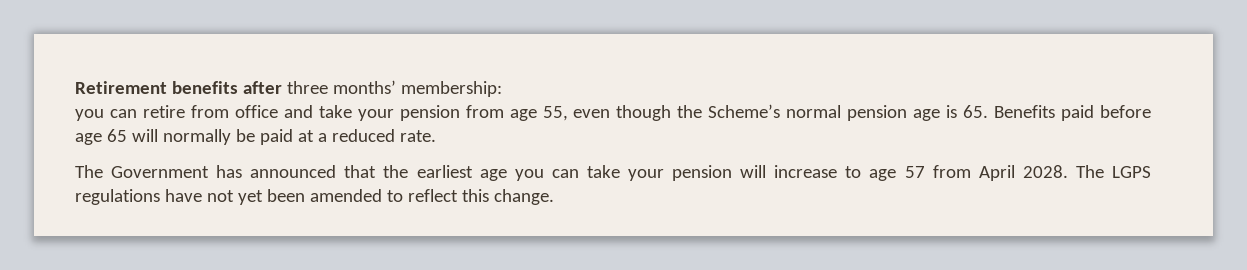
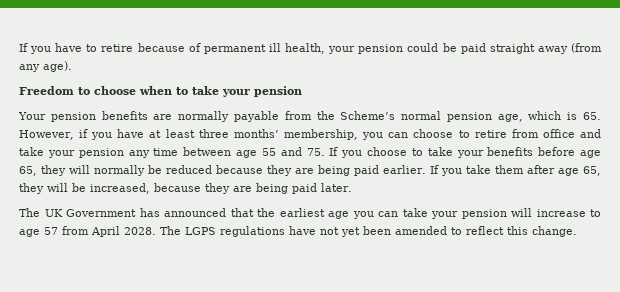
[75,81,282,94] Retirement benefits after -> [19,43,603,54] [19,61,72,72] [19,86,302,97] [18,111,601,122] [19,129,195,140] If you have to retire because of permanent ill health, your pension could be paid straight away (from any age). // Freedom to choose when to take your pension // Your pension benefits are normally payable from the Scheme’s normal pension age, which is 65. However, if you have at least
[400,81,502,97] [75,109,137,121] membership: // you can -> [283,129,470,140] membership, you can choose to
[465,104,1151,121] [75,129,436,145] [75,165,103,178] from age 55, even though the Scheme’s normal pension age is 65. Benefits paid before age 65 will normally be paid at a reduced rate. // The -> [128,147,601,158] [19,165,601,176] [19,183,352,194] [19,208,63,217] any time between age 55 and 75. If you choose to take your benefits before age 65, they will normally be reduced because they are being paid earlier. If you take them after age 65, they will be increased, because they are being paid later. // The UK

